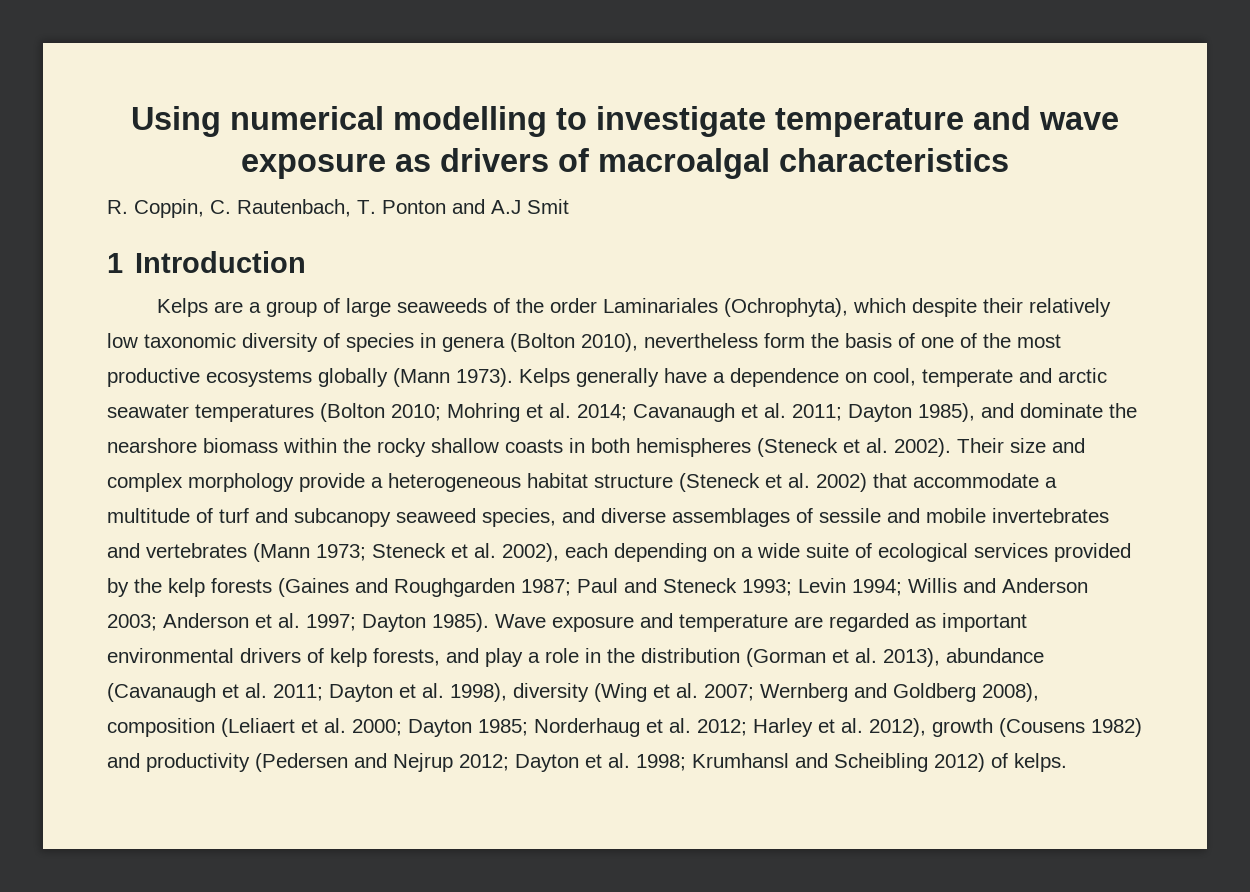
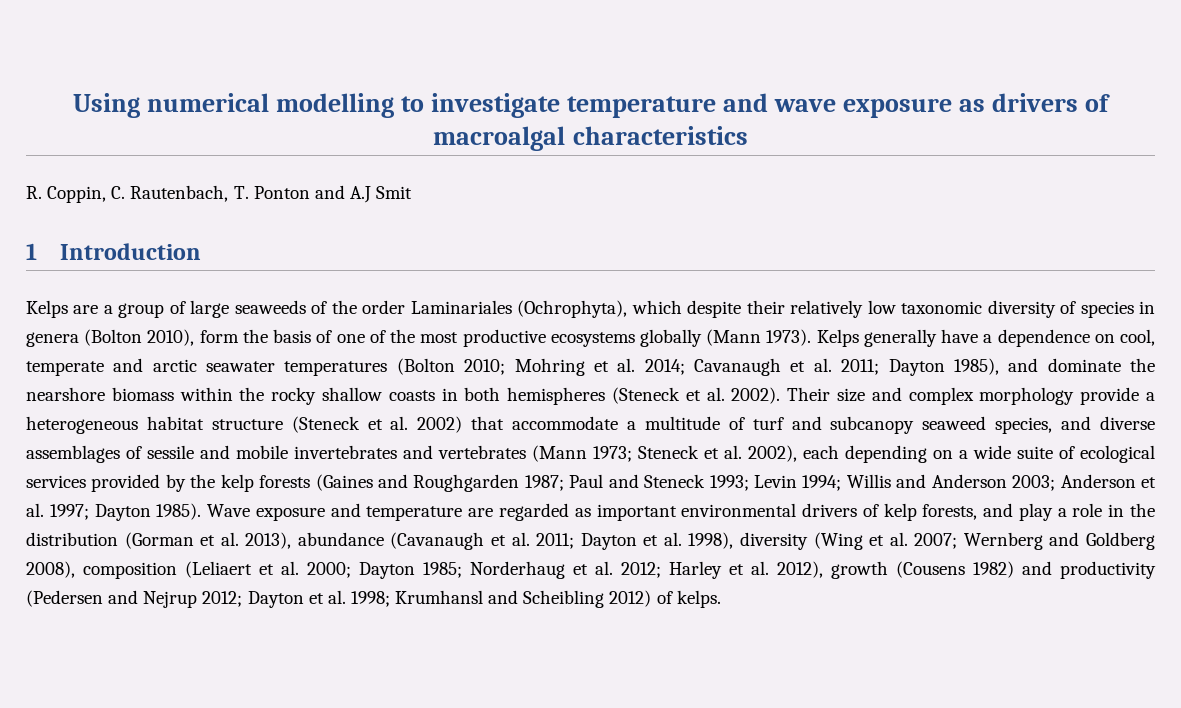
[644,333,758,348] nevertheless -> (195, 337) none

